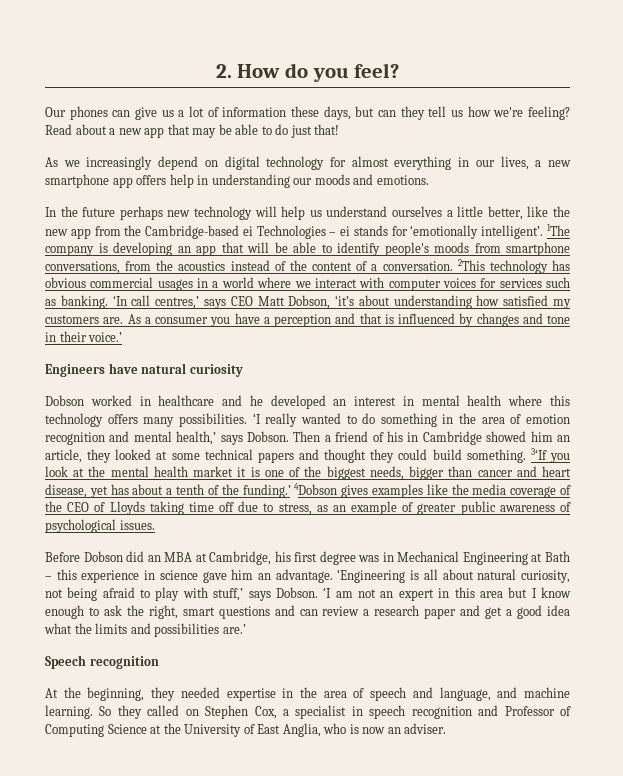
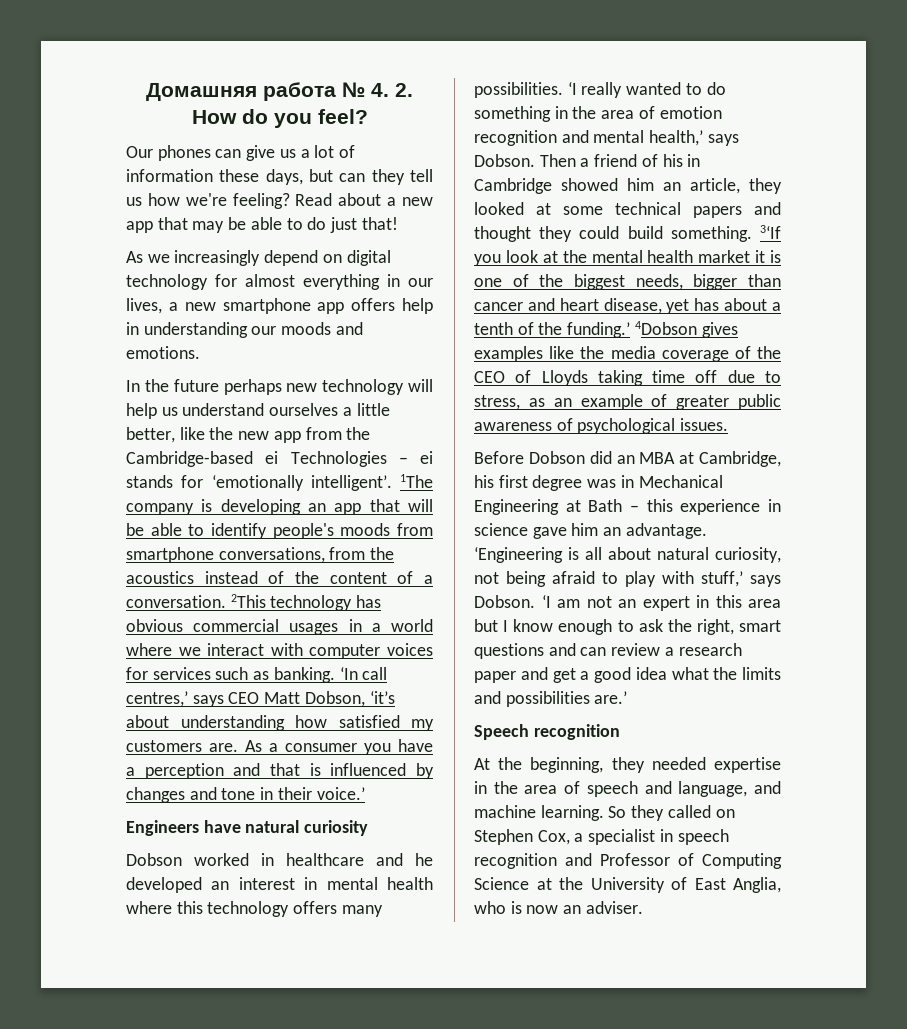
(215, 71) none -> [146,82,389,101] Домашняя работа № 4.

